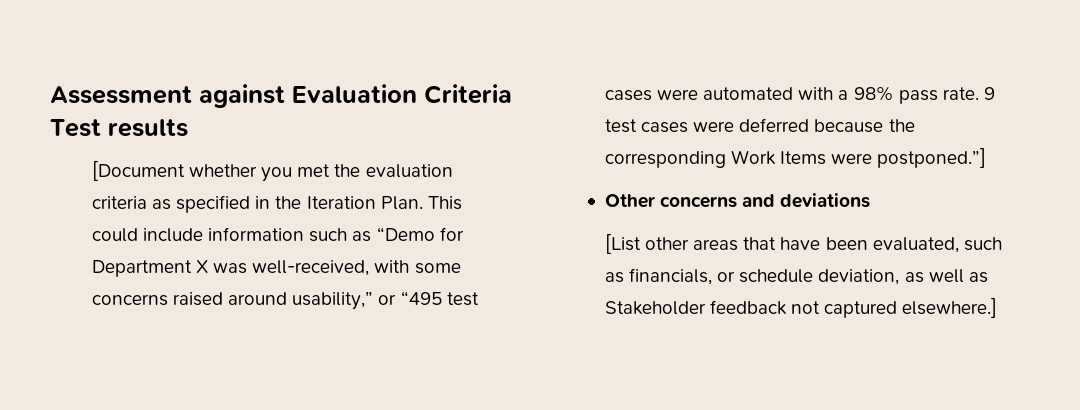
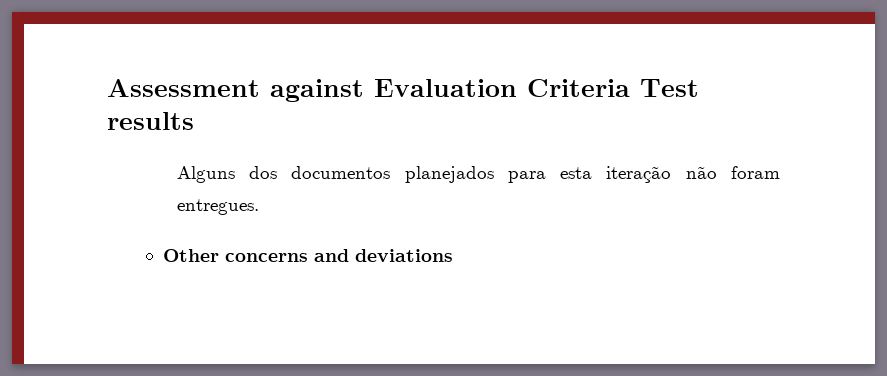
[91,161,453,182] [91,195,462,213] [91,227,464,242] [91,260,461,277] [91,291,479,310] [604,86,995,104] [604,118,915,133] [604,148,987,168] [604,193,871,208] [604,234,1002,254] [604,268,988,285] [604,298,998,318] [Document whether you met the evaluation criteria as specified in the Iteration Plan. This could include information such as “Demo for Department X was well-received, with some concerns raised around usability,” or “495 test cases were automated with a 98% pass rate. 9 test cases were deferred because the corresponding Work Items were postponed.”] // Other concerns and deviations // [List other areas that have been evaluated, such as financials, or schedule deviation, as well as Stakeholder feedback not captured elsewhere.] -> [176,166,780,183] [176,199,259,215] [162,249,453,262] Alguns dos documentos planejados para esta iteração não foram entregues. // Other concerns and deviations

